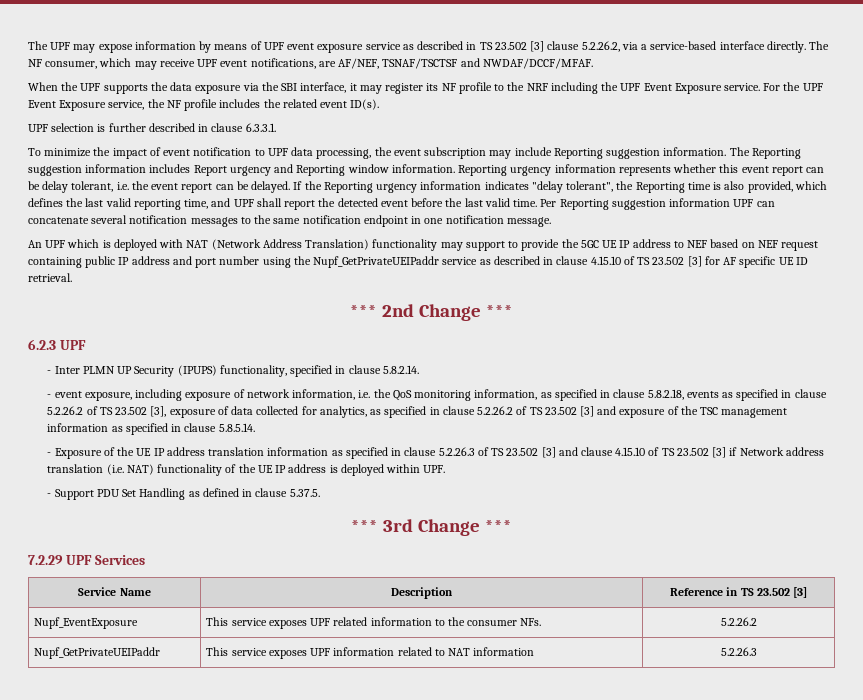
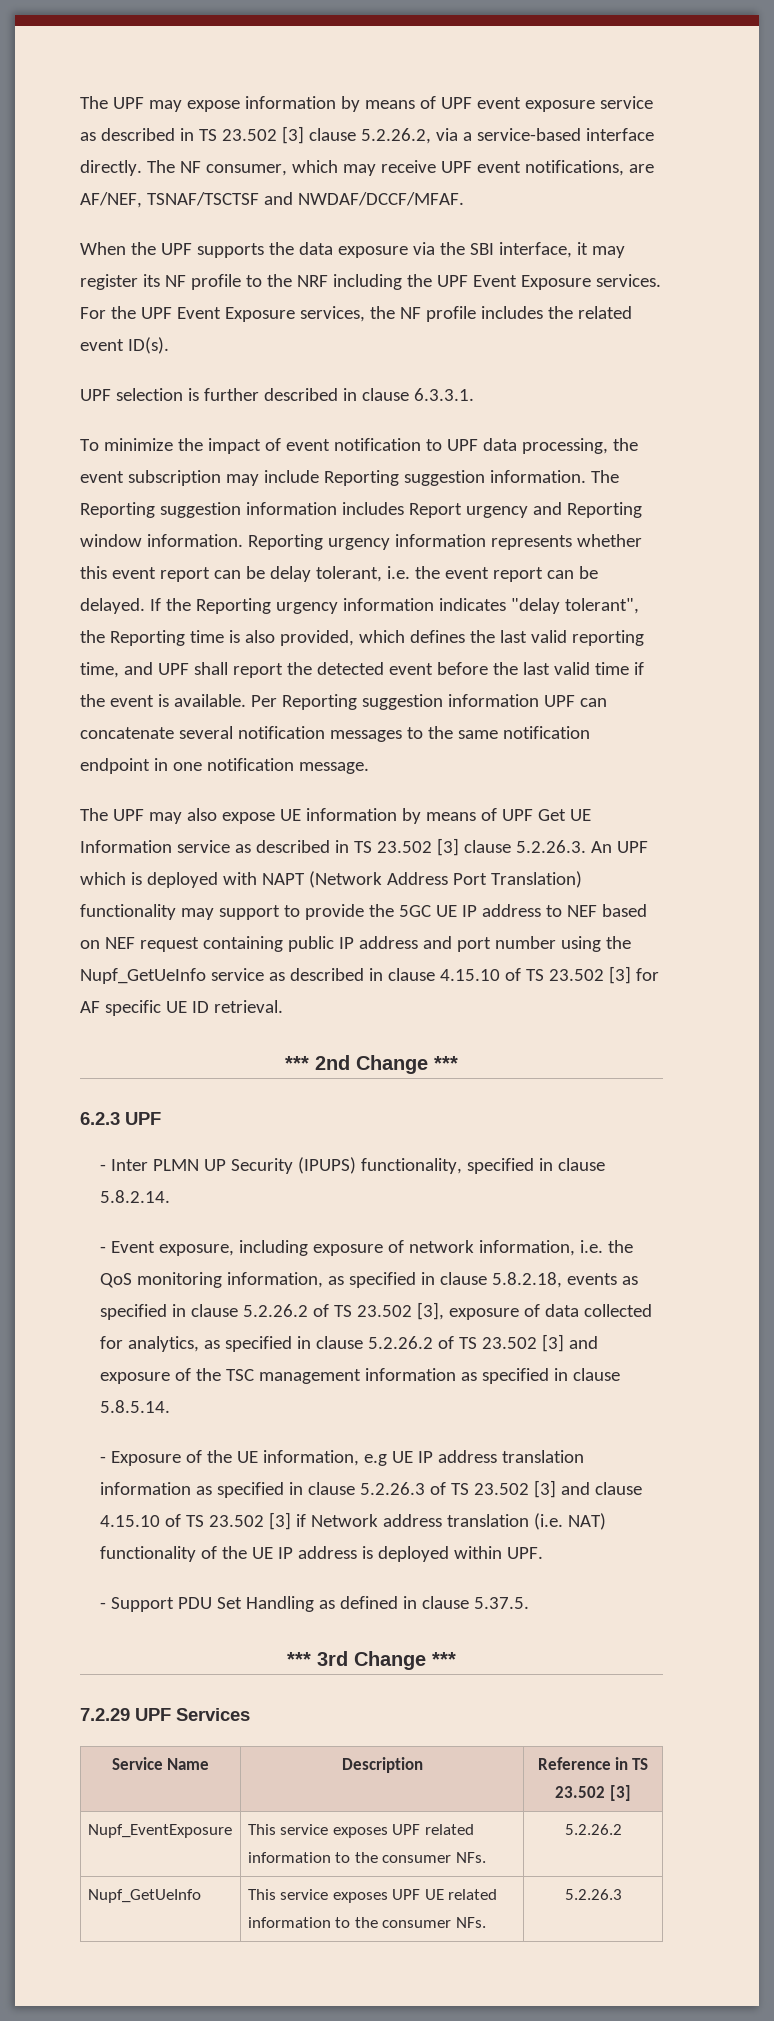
[724,83,761,91] service. -> [595,274,661,287] services.
[108,100,145,110] service, -> [299,306,365,322] services,
[513,199,538,207] time. -> [594,662,644,675] [80,694,246,707] time if the event is available.
(551, 222) none -> [80,808,591,824] [80,838,586,856] The UPF may also expose UE information by means of UPF Get UE Information service as described in TS 23.502 [3] clause 5.2.26.3.
[186,240,209,248] NAT -> [261,873,305,885] NAPT
(302, 243) none -> [452,873,487,885] Port
[313,256,440,268] Nupf_GetPrivateUEIPaddr -> [80,968,206,984] Nupf_GetUeInfo
[54,391,82,398] event -> [111,1241,156,1253] Event
(152, 452) none -> [263,1450,414,1466] information, e.g UE
[34,647,161,659] [206,647,535,659] Nupf_GetPrivateUEIPaddr | This service exposes UPF information related to NAT information -> [87,1889,201,1903] [247,1889,498,1903] [247,1917,486,1928] Nupf_GetUeInfo | This service exposes UPF UE related information to the consumer NFs.

